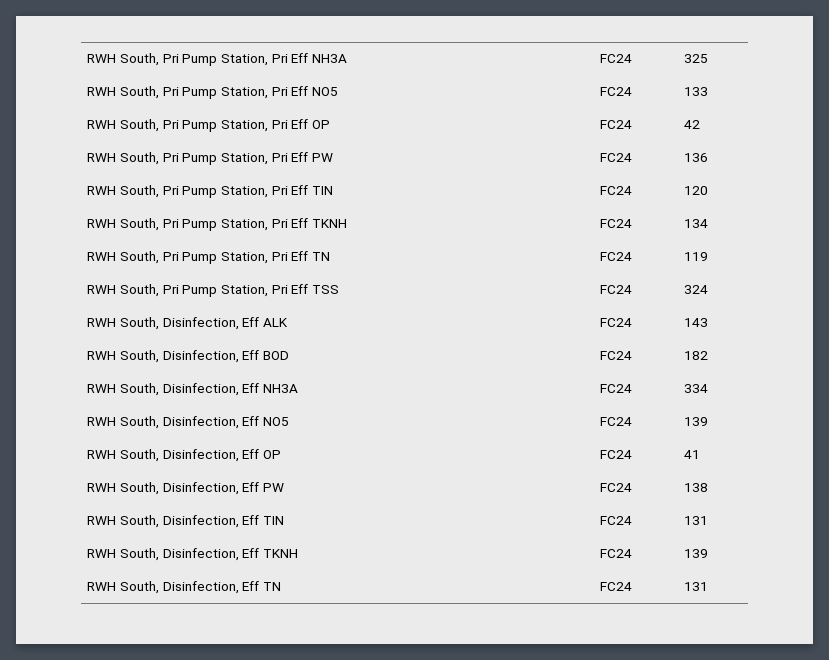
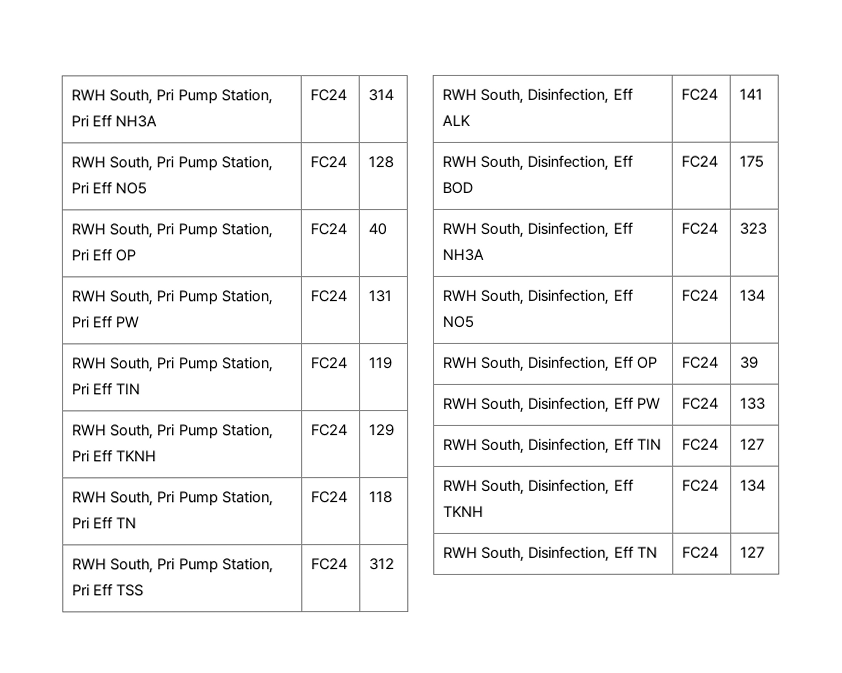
[684,54,709,63] 325 -> [368,89,395,102] 314
[684,87,709,96] 133 -> [368,156,395,169] 128
[684,120,701,129] 42 -> [368,223,388,236] 40
[684,153,709,162] 136 -> [368,290,393,303] 131
[684,186,709,195] 120 -> [369,357,394,370] 119
[684,219,709,228] 134 -> [369,424,396,437] 129
[684,252,709,261] 119 -> [369,491,394,504] 118
[684,285,709,294] 324 -> [369,558,396,571] 312
[684,318,709,327] 143 -> [739,88,764,100] 141
[684,351,709,360] 182 -> [739,155,765,168] 175
[684,384,709,393] 334 -> [739,222,768,235] 323
[684,417,709,426] 139 -> [739,289,766,302] 134
[684,450,701,459] 41 -> [740,356,760,369] 39
[684,483,709,492] 138 -> [740,397,767,410] 133
[684,516,709,525] 131 -> [740,438,766,450] 127
[684,549,709,558] 139 -> [740,479,767,492] 134
[684,582,709,591] 131 -> [740,546,766,558] 127

